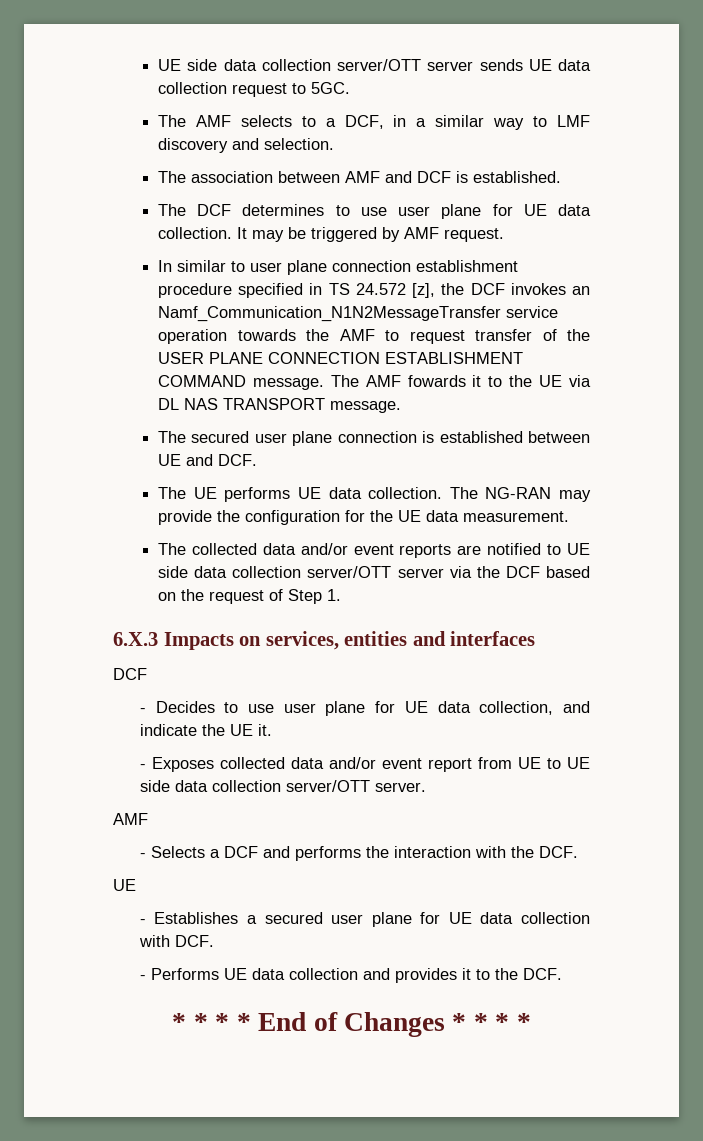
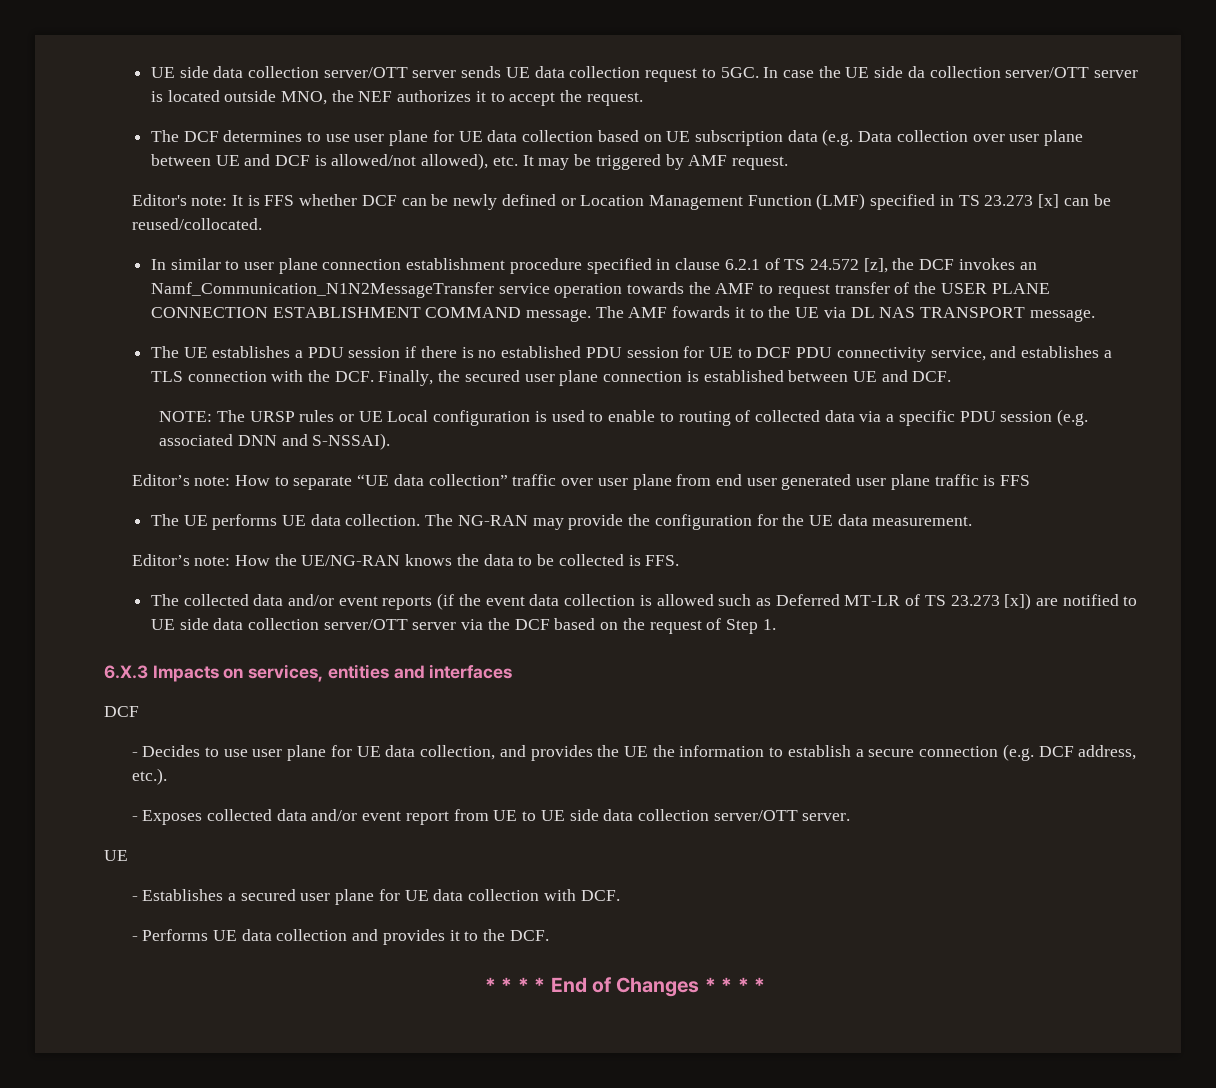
[158,115,590,130] [158,138,335,153] [158,171,562,183] // The AMF selects to a DCF, in a similar way to LMF discovery and selection. // The association between AMF and DCF is established. -> [763,66,1139,78] [150,90,643,106] In case the UE side da collection server/OTT server is located outside MNO, the NEF authorizes it to accept the request.
[158,227,233,239] collection. -> [522,129,1084,146] [150,153,518,170] collection based on UE subscription data (e.g. Data collection over user plane between UE and DCF is allowed/not allowed), etc.
(505, 235) none -> [131,193,1111,210] [131,218,262,230] // Editor's note: It is FFS whether DCF can be newly defined or Location Management Function (LMF) specified in TS 23.273 [x] can be reused/collocated.
(323, 289) none -> [675,258,780,270] clause 6.2.1 of
(187, 437) none -> [183,346,1112,362] [150,370,461,386] UE establishes a PDU session if there is no established PDU session for UE to DCF PDU connectivity service, and establishes a TLS connection with the DCF. Finally, the
(258, 460) none -> [159,409,1089,426] [159,433,391,450] [131,474,1031,490] // NOTE: The URSP rules or UE Local configuration is used to enable to routing of collected data via a specific PDU session (e.g. associated DNN and S-NSSAI). // Editor’s note: How to separate “UE data collection” traffic over user plane from end user generated user plane traffic is FFS
(570, 516) none -> [131,554,680,566] // Editor’s note: How the UE/NG-RAN knows the data to be collected is FFS.
(452, 551) none -> [437,593,1032,610] (if the event data collection is allowed such as Deferred MT-LR of TS 23.273 [x])
[139,724,272,736] indicate the UE it. -> [530,744,1137,761] [131,768,167,785] provides the UE the information to establish a secure connection (e.g. DCF address, etc.).
[113,813,148,825] [139,846,578,861] // AMF // - Selects a DCF and performs the interaction with the DCF. -> (851, 817) none

